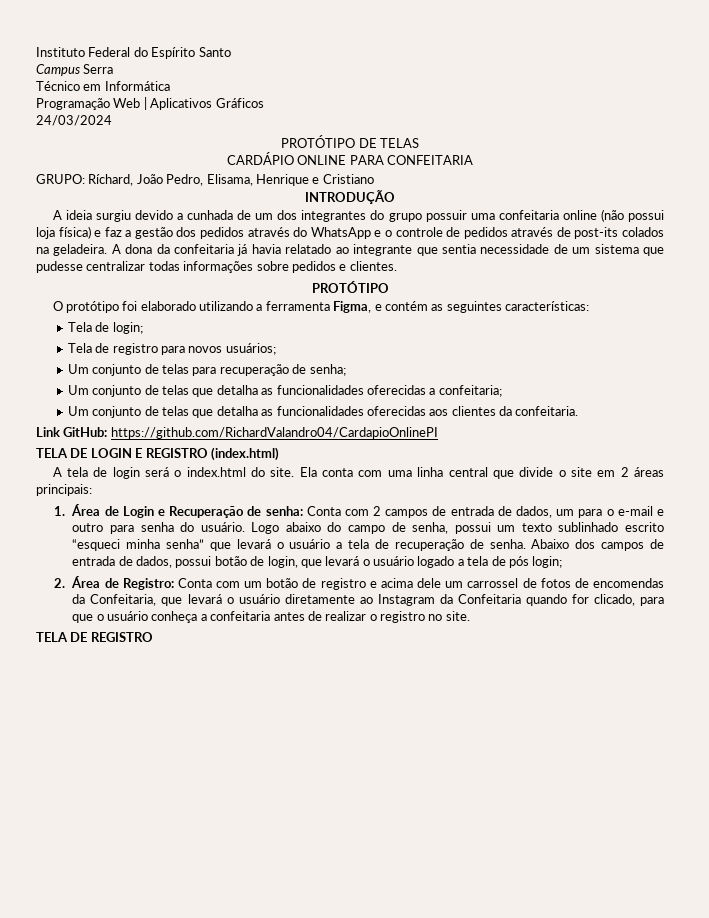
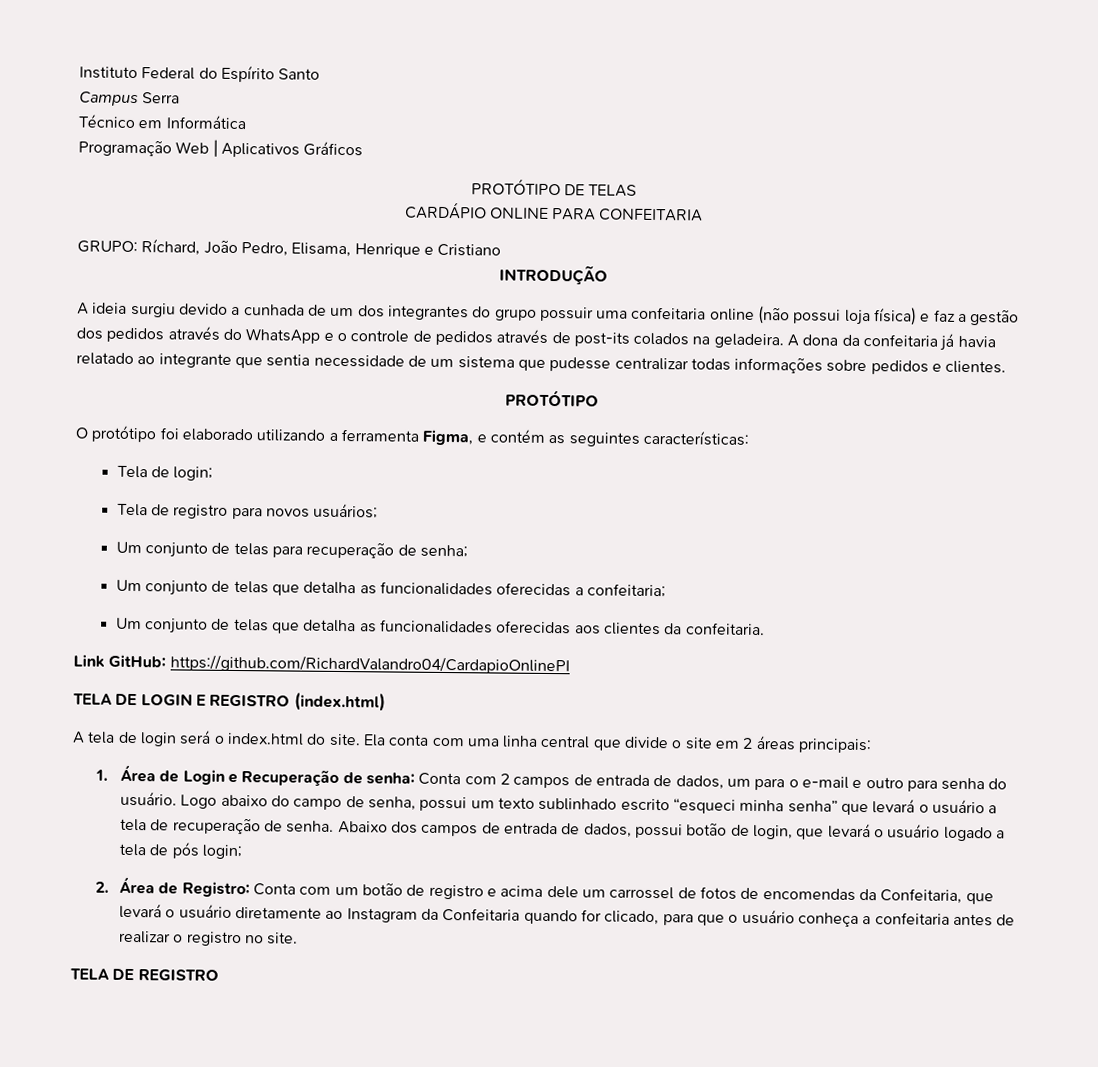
[36,115,112,126] // 24/03/2024 -> (364, 149) none

